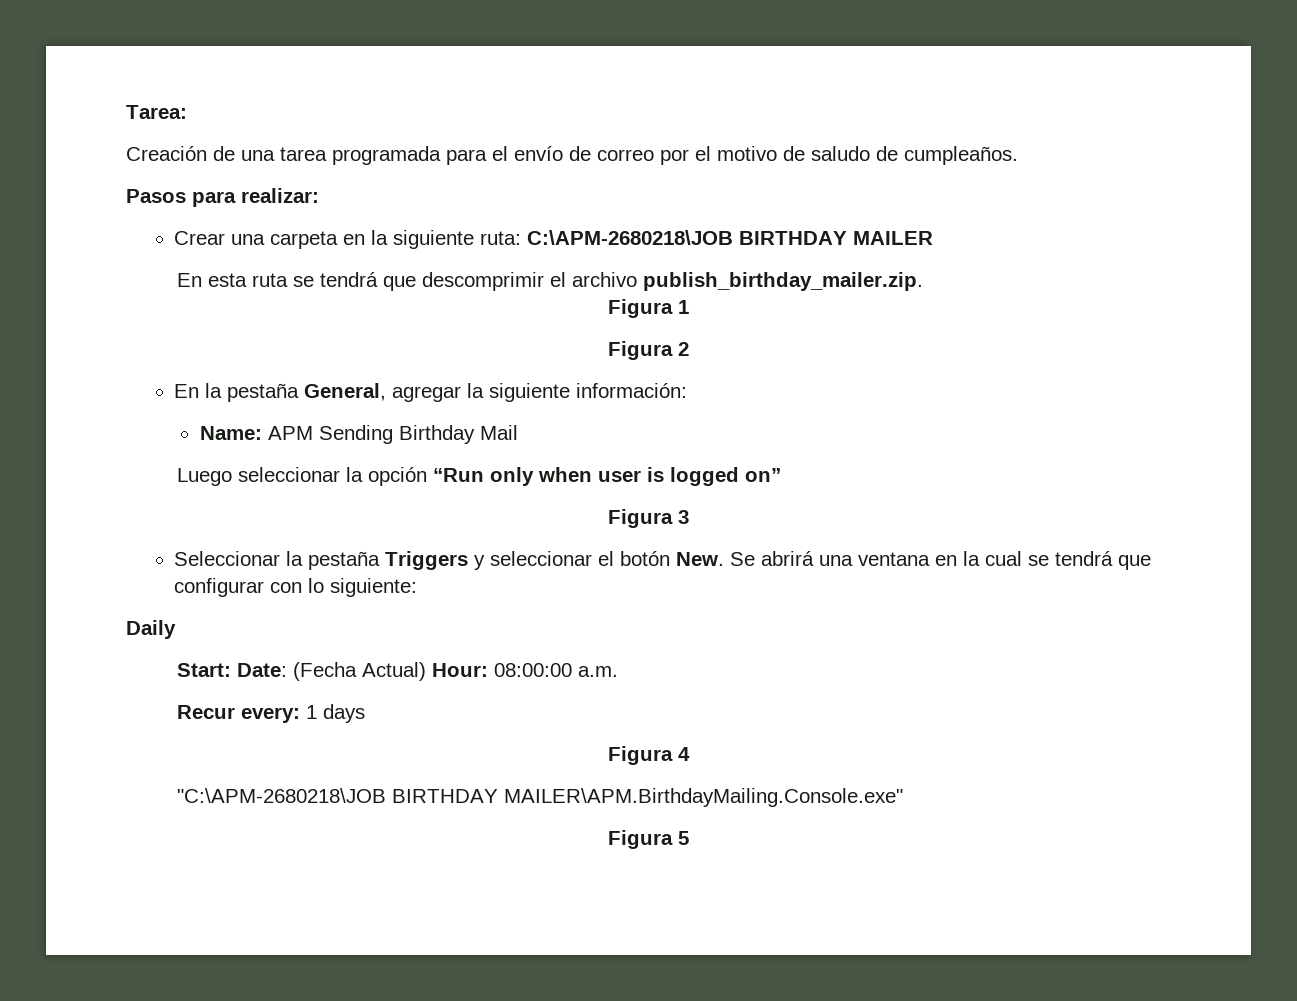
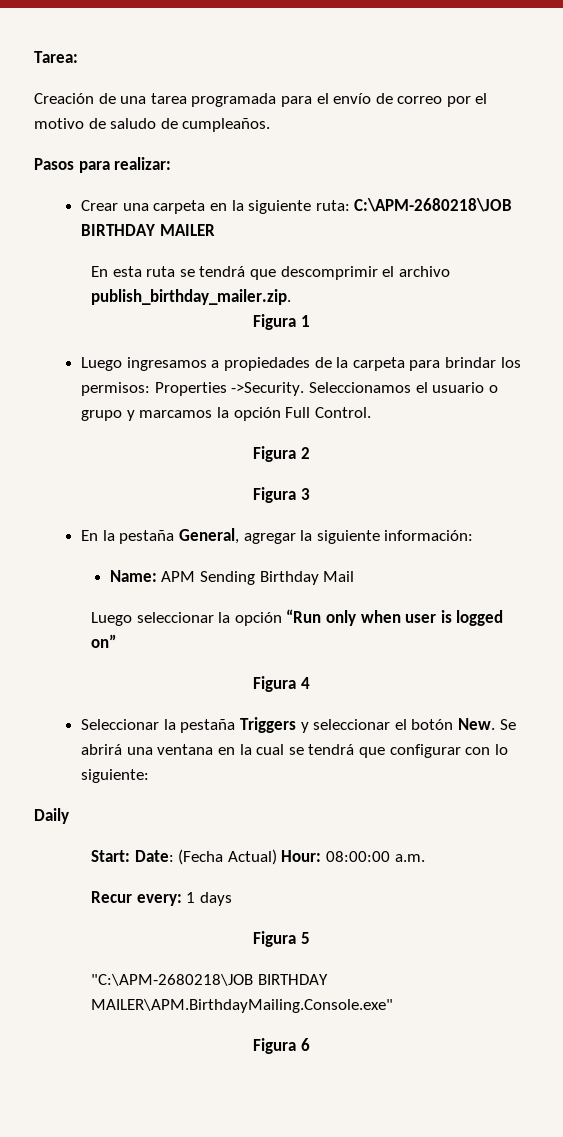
(689, 307) none -> [81,357,521,371] [81,382,498,396] [81,407,371,421] // Luego ingresamos a propiedades de la carpeta para brindar los permisos: Properties ->Security. Seleccionamos el usuario o grupo y marcamos la opción Full Control.
(689, 349) none -> [253,487,310,503] // Figura 3
[678,510,689,524] 3 -> [300,677,310,689] 4
[678,747,690,761] 4 -> [300,932,310,944] 5
[678,831,689,845] 5 -> [300,1038,310,1051] 6

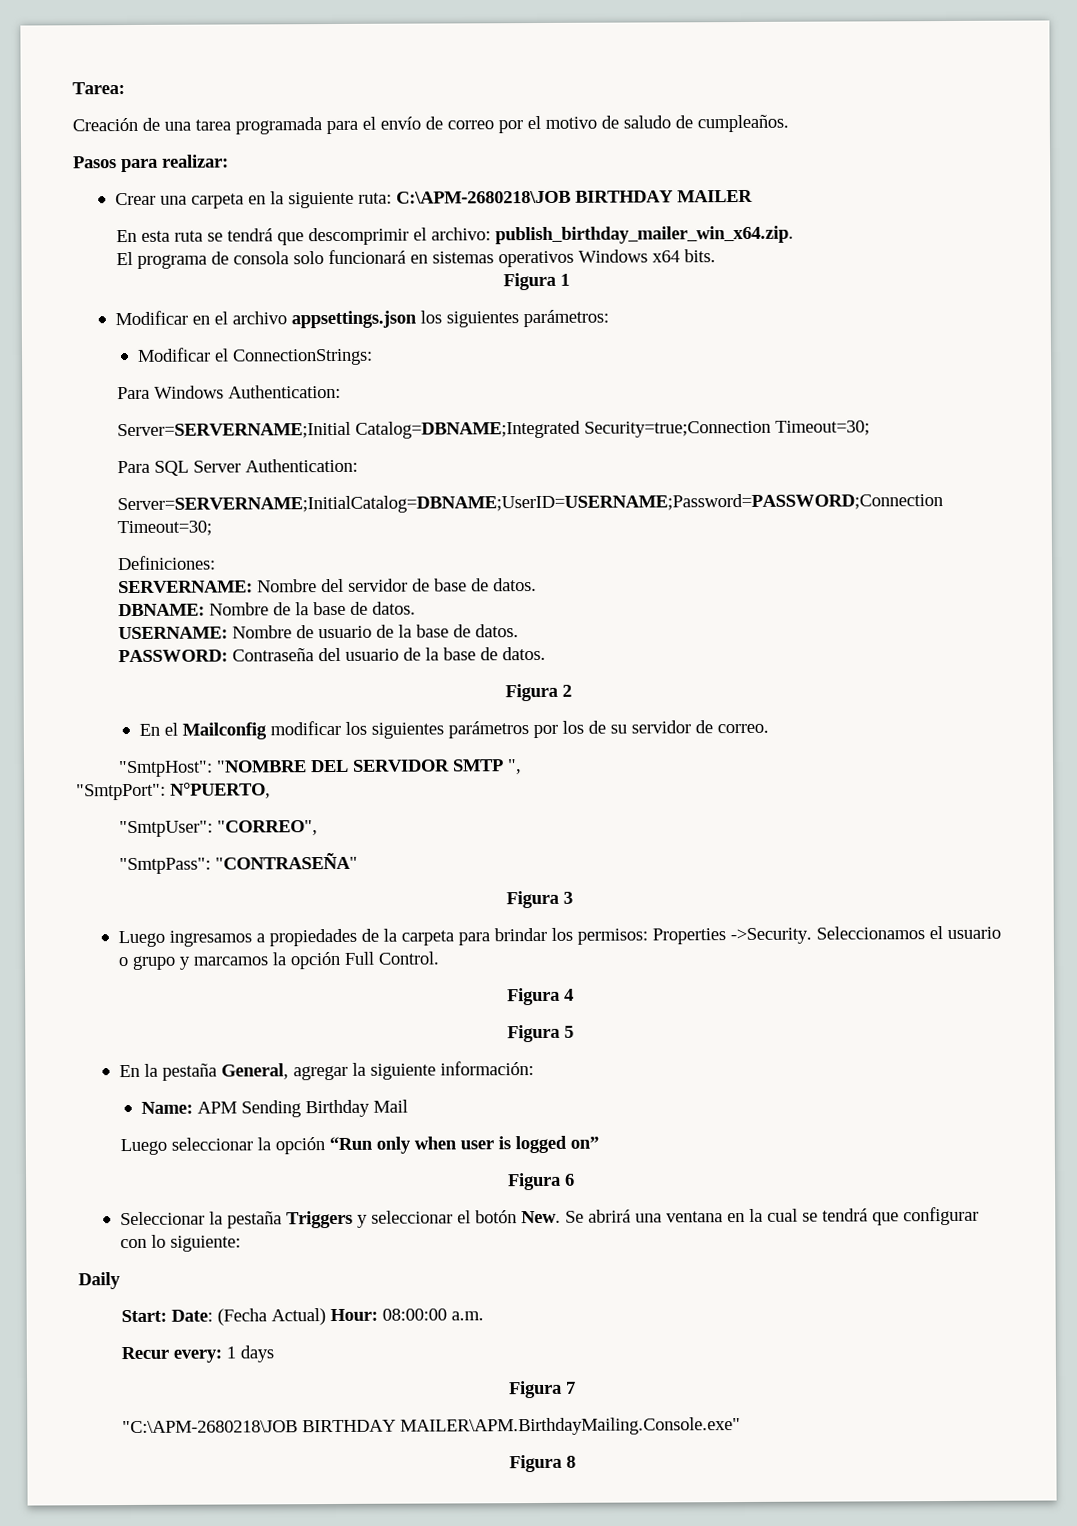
[398,266,450,277] [91,289,292,305] [253,314,310,330] archivo publish_birthday_mailer.zip. // Figura 1 -> [431,225,795,245] [116,249,717,269] [502,272,570,291] [114,309,609,329] [136,347,373,366] [117,384,342,400] [117,420,871,440] [117,458,359,476] [117,493,944,515] [117,520,213,537] [117,555,217,571] [118,578,538,594] [118,601,417,617] [118,624,520,640] [118,646,547,663] [504,683,572,702] [138,720,769,740] [118,759,523,778] [76,782,271,801] [119,820,319,838] [119,852,359,875] [505,890,573,909] archivo: publish_birthday_mailer_win_x64.zip. // El programa de consola solo funcionará en sistemas operativos Windows x64 bits. // Figura 1 // Modificar en el archivo appsettings.json los siguientes parámetros: // Modificar el ConnectionStrings: // Para Windows Authentication: // Server=SERVERNAME;Initial Catalog=DBNAME;Integrated Security=true;Connection Timeout=30; // Para SQL Server Authentication: // Server=SERVERNAME;InitialCatalog=DBNAME;UserID=USERNAME;Password=PASSWORD;Connection Timeout=30; // Definiciones: // SERVERNAME: Nombre del servidor de base de datos. // DBNAME: Nombre de la base de datos. // USERNAME: Nombre de usuario de la base de datos. // PASSWORD: Contraseña del usuario de la base de datos. // Figura 2 // En el Mailconfig modificar los siguientes parámetros por los de su servidor de correo. // "SmtpHost": "NOMBRE DEL SERVIDOR SMTP ", // "SmtpPort": N°PUERTO, // "SmtpUser": "CORREO", // "SmtpPass": "CONTRASEÑA" // Figura 3
[300,447,310,459] [253,487,310,503] 2 // Figura 3 -> [563,988,574,1001] [506,1024,574,1043] 4 // Figura 5
[300,677,310,689] 4 -> [564,1173,575,1186] 6
[300,932,310,944] 5 -> [565,1381,576,1394] 7
[300,1038,310,1051] 6 -> [565,1455,576,1468] 8

